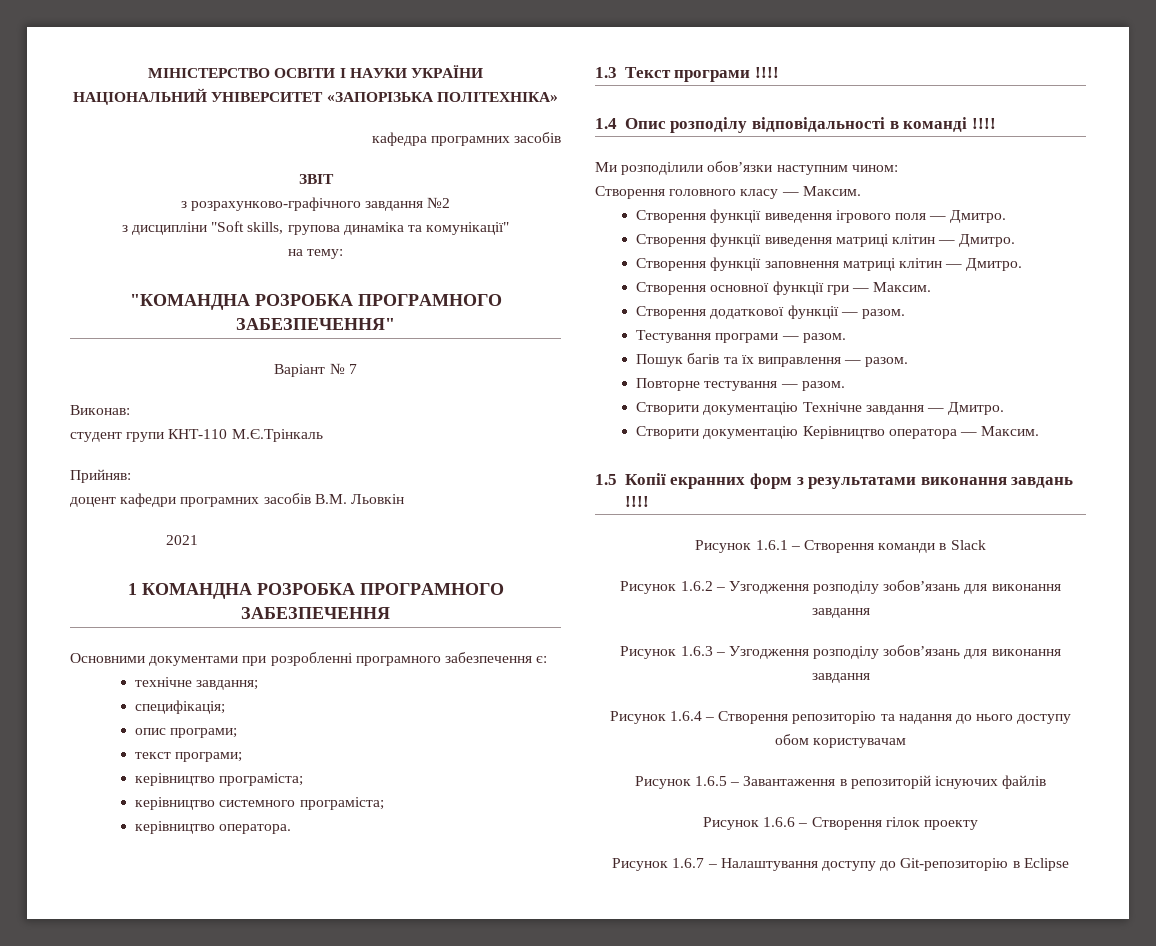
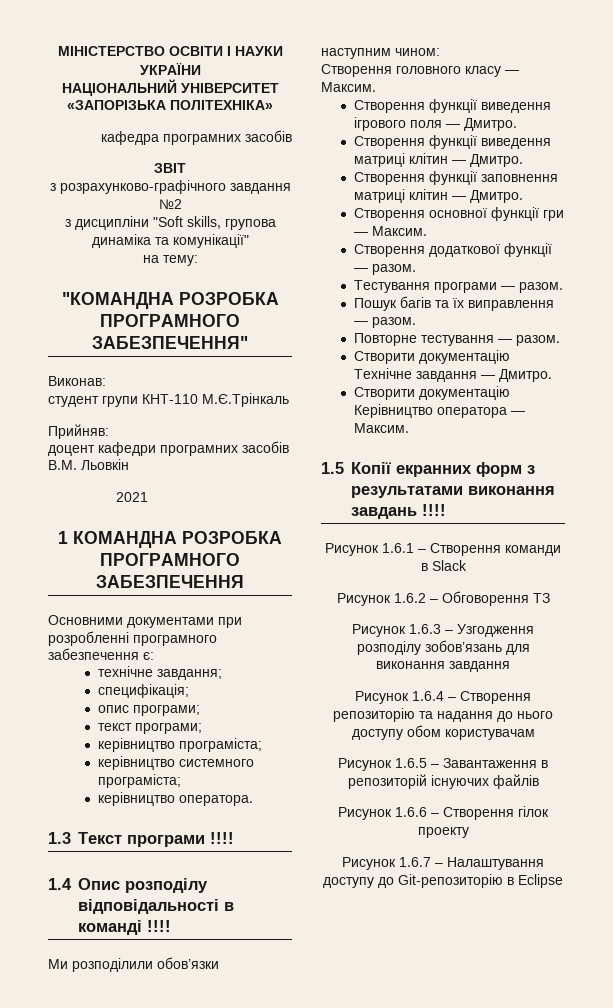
[274,363,357,377] // Варіант № 7 -> (248, 342) none
[728,580,1061,594] [811,608,870,618] Узгодження розподілу зобов’язань для виконання завдання -> [441,591,550,606] Обговорення ТЗ

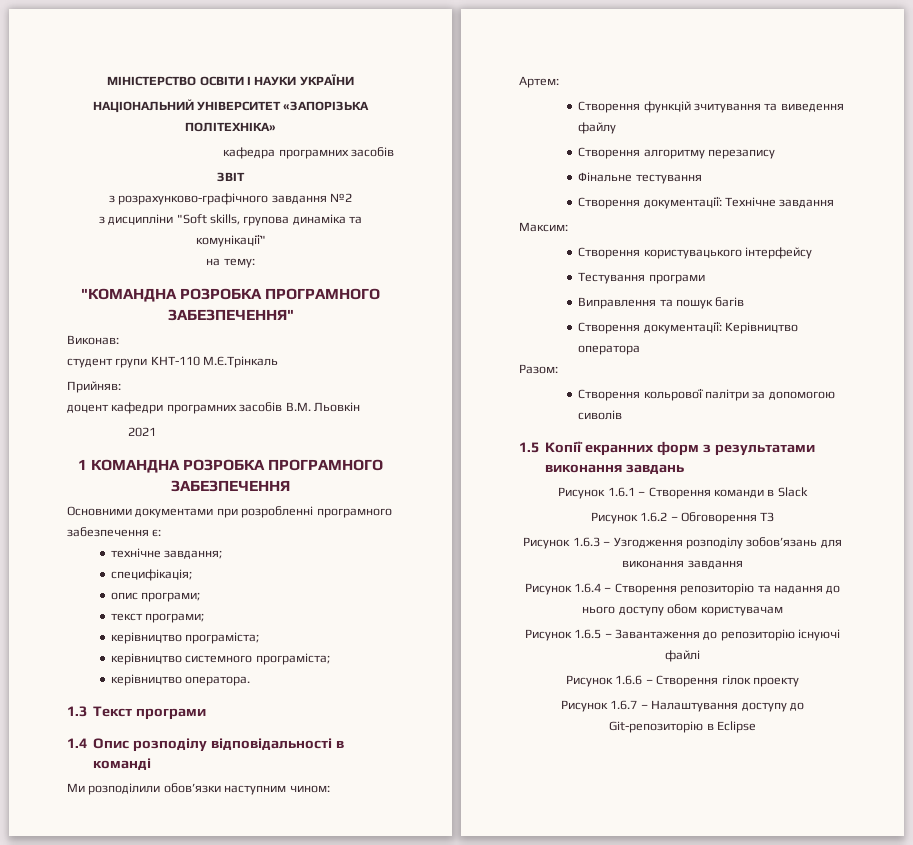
[210,832,234,844] !!!! -> (207, 714) none
[147,920,171,932] !!!! -> (152, 764) none
[321,64,519,77] [321,82,376,92] [353,99,551,113] [353,117,517,131] [353,135,551,149] [353,153,523,167] [353,171,558,185] [353,189,523,203] [353,207,564,221] [353,226,427,236] [353,243,552,257] [353,264,416,275] [353,280,563,293] [353,296,554,311] [353,317,416,328] [353,333,560,346] [353,350,510,364] [353,368,552,382] [353,386,510,400] [353,404,525,418] [353,423,409,433] Створення головного класу — Максим. // Створення функції виведення ігрового поля — Дмитро. // Створення функції виведення матриці клітин — Дмитро. // Створення функції заповнення матриці клітин — Дмитро. // Створення основної функції гри — Максим. // Створення додаткової функції — разом. // Тестування програми — разом. // Пошук багів та їх виправлення — разом. // Повторне тестування — разом. // Створити документацію Технічне завдання — Дмитро. // Створити документацію Керівництво оператора — Максим. -> [519,76,559,88] [578,101,844,113] [578,122,617,134] [578,147,775,159] [578,172,702,184] [578,196,835,209] [519,222,568,232] [578,247,812,259] [578,272,705,284] [578,297,745,309] [578,321,798,334] [578,345,641,355] [519,364,558,374] [578,388,835,401] [578,410,623,420] Артем: // Створення функцій зчитування та виведення файлу // Створення алгоритму перезапису // Фінальне тестування // Створення документації: Технічне завдання // Максим: // Створення користувацького інтерфейсу // Тестування програми // Виправлення та пошук багів // Створення документації: Керівництво оператора // Разом: // Створення кольрової палітри за допомогою сиволів
[422,504,446,516] !!!! -> (685, 469) none
[541,760,548,768] [347,774,539,789] в репозиторій існуючих файлів -> [703,629,841,641] [665,650,700,662] до репозиторію існуючі файлі

